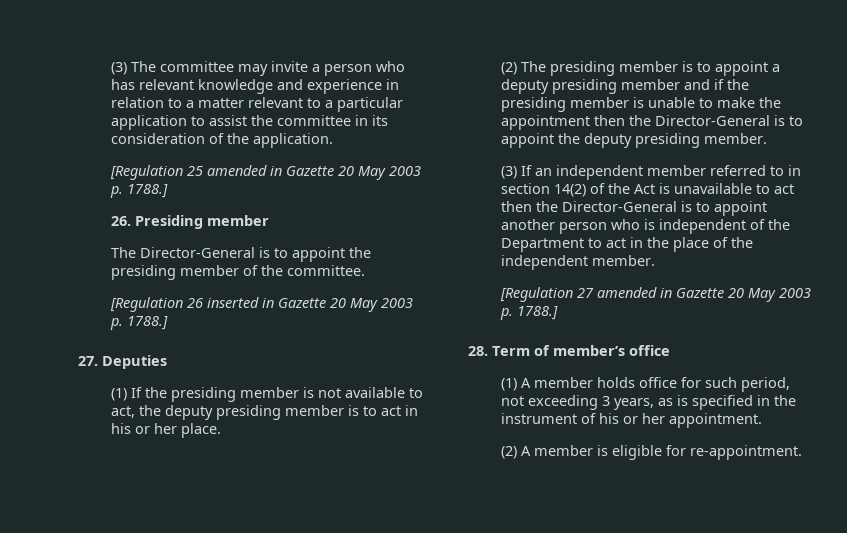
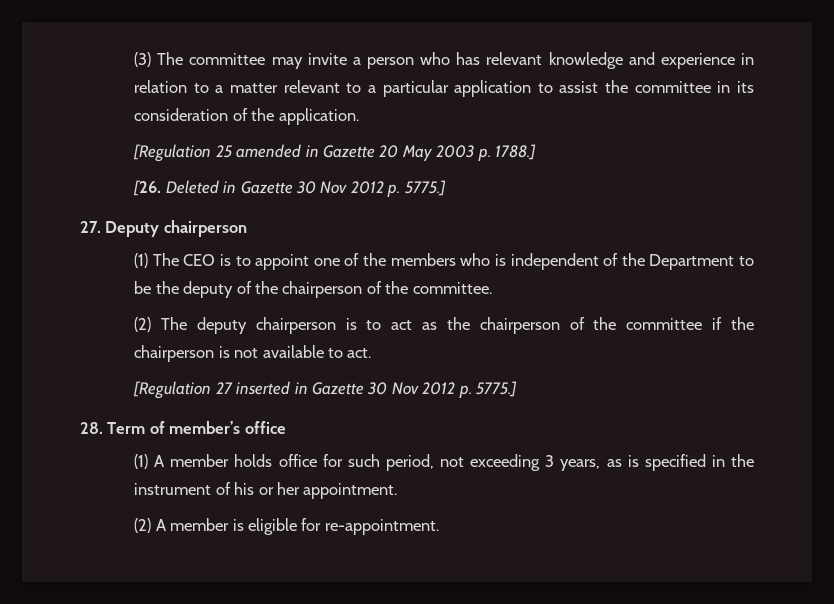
[111,215,270,229] [111,247,372,262] [111,265,366,280] [110,297,414,312] [110,316,169,330] [78,355,167,369] [111,387,424,402] [111,405,419,420] [111,423,222,438] [501,61,781,76] [501,79,750,94] [501,97,782,112] [501,115,804,130] [501,133,768,148] [501,165,802,180] [501,183,795,197] [501,201,768,216] [501,219,608,234] 26. Presiding member // The Director-General is to appoint the presiding member of the committee. // [Regulation 26 inserted in Gazette 20 May 2003 p. 1788.] // 27. Deputies // (1) If the presiding member is not available to act, the deputy presiding member is to act in his or her place. // (2) The presiding member is to appoint a deputy presiding member and if the presiding member is unable to make the appointment then the Director-General is to appoint the deputy presiding member. // (3) If an independent member referred to in section 14(2) of the Act is unavailable to act then the Director-General is to appoint another person -> [133,180,446,197] [80,220,247,237] [134,253,456,270] [26. Deleted in Gazette 30 Nov 2012 p. 5775.] // 27. Deputy chairperson // (1) The CEO is to appoint one of the members
[606,237,754,252] [501,255,656,270] act in the place of the independent member. -> [134,281,492,298] [134,317,755,334] [134,345,372,362] be the deputy of the chairperson of the committee. // (2) The deputy chairperson is to act as the chairperson of the committee if the chairperson is not available to act.
[597,287,812,302] [500,306,559,320] amended in Gazette 20 May 2003 p. 1788.] -> [236,381,518,398] inserted in Gazette 30 Nov 2012 p. 5775.]

